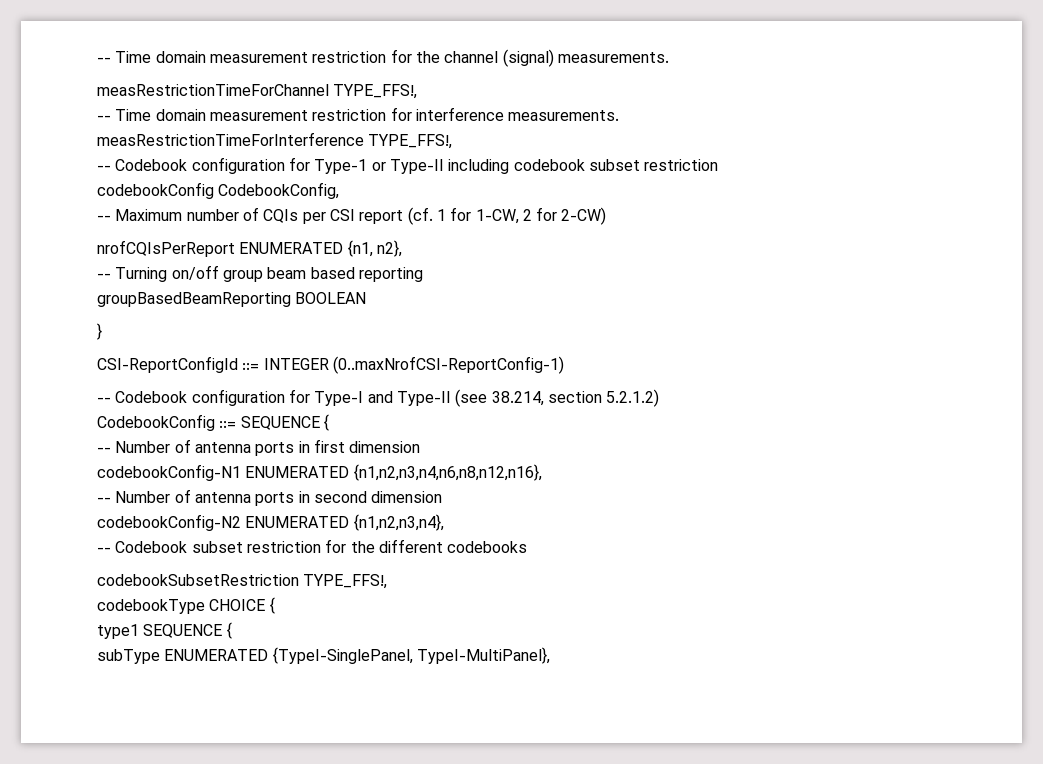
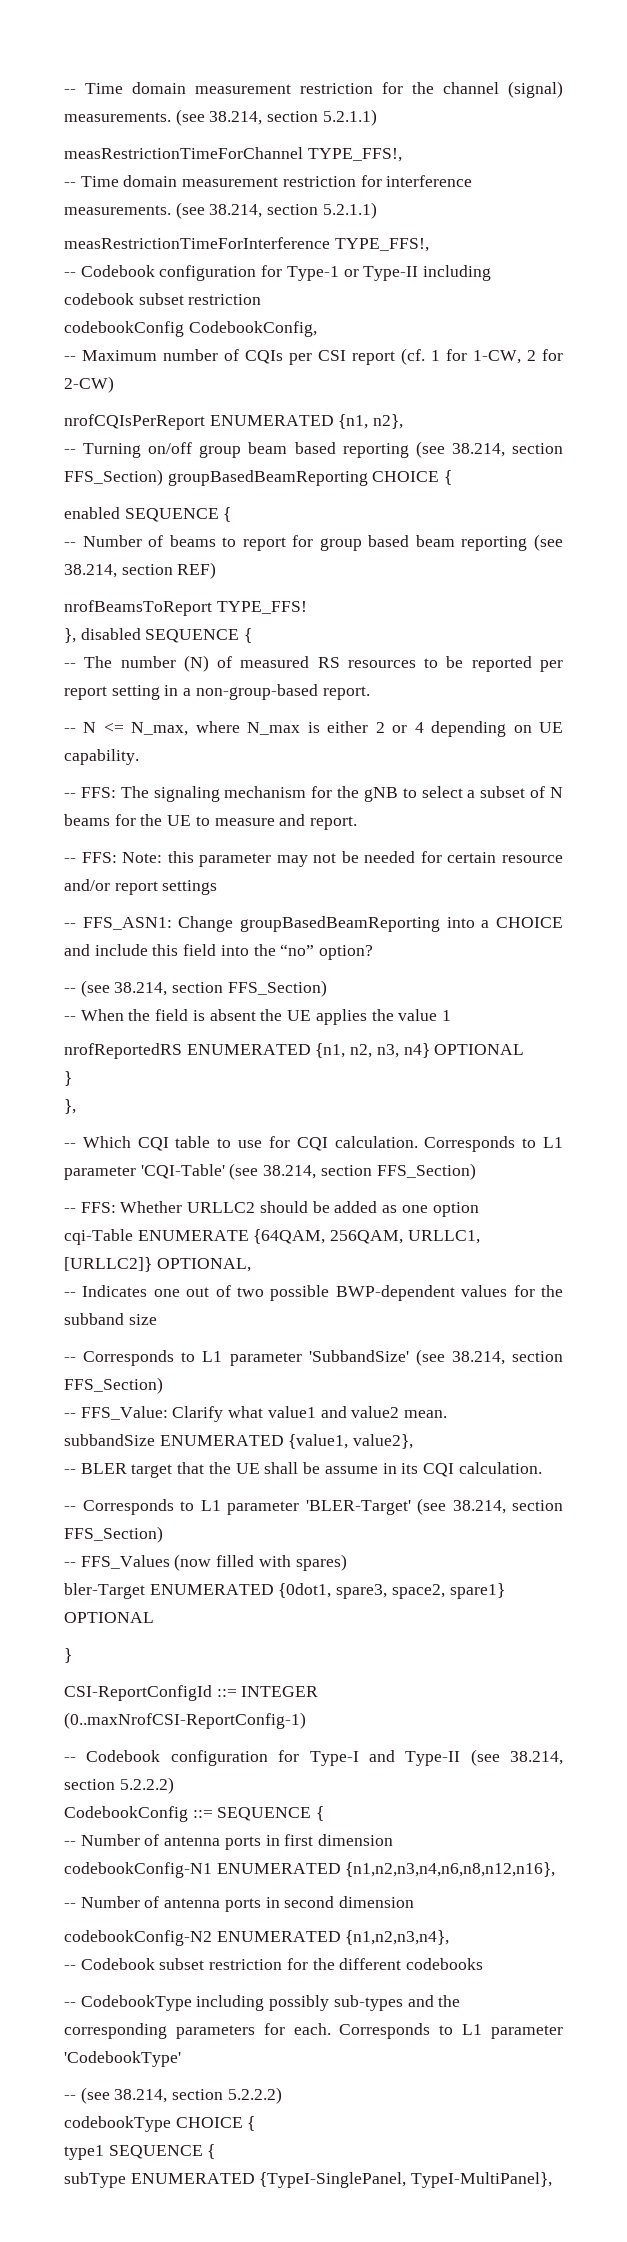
(669, 57) none -> [175,109,377,126] (see 38.214, section 5.2.1.1)
(620, 115) none -> [175,202,377,219] (see 38.214, section 5.2.1.1)
[97,292,367,307] // groupBasedBeamReporting BOOLEAN -> [415,441,563,458] [64,469,453,486] [64,507,232,522] [64,534,563,551] [64,562,217,579] [64,600,307,616] [64,628,253,643] [64,655,563,672] [64,684,370,700] [64,721,563,737] [64,749,139,765] [64,786,564,802] [64,814,358,830] [64,851,563,867] [64,879,218,895] [64,916,563,932] [64,944,374,960] [64,980,327,997] [64,1009,451,1025] [64,1043,525,1059] [64,1071,72,1086] [64,1099,76,1114] [64,1136,563,1152] [64,1163,476,1180] [64,1201,479,1217] [64,1229,480,1245] [64,1257,251,1272] [64,1285,563,1301] [64,1313,157,1325] [64,1349,563,1366] [64,1377,163,1394] [64,1406,448,1422] [64,1434,414,1449] [64,1462,542,1478] [64,1498,563,1515] [64,1526,163,1543] [64,1554,347,1571] [64,1583,505,1599] [64,1612,154,1623] (see 38.214, section FFS_Section) groupBasedBeamReporting CHOICE { // enabled SEQUENCE { // -- Number of beams to report for group based beam reporting (see 38.214, section REF) // nrofBeamsToReport TYPE_FFS! // }, disabled SEQUENCE { // -- The number (N) of measured RS resources to be reported per report setting in a non-group-based report. // -- N <= N_max, where N_max is either 2 or 4 depending on UE capability. // -- FFS: The signaling mechanism for the gNB to select a subset of N beams for the UE to measure and report. // -- FFS: Note: this parameter may not be needed for certain resource and/or report settings // -- FFS_ASN1: Change groupBasedBeamReporting into a CHOICE and include this field into the “no” option? // -- (see 38.214, section FFS_Section) // -- When the field is absent the UE applies the value 1 // nrofReportedRS ENUMERATED {n1, n2, n3, n4} OPTIONAL // } // }, // -- Which CQI table to use for CQI calculation. Corresponds to L1 parameter 'CQI-Table' (see 38.214, section FFS_Section) // -- FFS: Whether URLLC2 should be added as one option // cqi-Table ENUMERATE {64QAM, 256QAM, URLLC1, [URLLC2]} OPTIONAL, // -- Indicates one out of two possible BWP-dependent values for the subband size // -- Corresponds to L1 parameter 'SubbandSize' (see 38.214, section FFS_Section) // -- FFS_Value: Clarify what value1 and value2 mean. // subbandSize ENUMERATED {value1, value2}, // -- BLER target that the UE shall be assume in its CQI calculation. // -- Corresponds to L1 parameter 'BLER-Target' (see 38.214, section FFS_Section) // -- FFS_Values (now filled with spares) // bler-Target ENUMERATED {0dot1, spare3, space2, spare1} OPTIONAL
[606,389,660,407] 5.2.1.2) -> [119,1777,174,1794] 5.2.2.2)
[97,574,388,589] codebookSubsetRestriction TYPE_FFS!, -> [64,1995,461,2011] [64,2023,563,2039] [64,2051,181,2067] [64,2087,282,2104] -- CodebookType including possibly sub-types and the corresponding parameters for each. Corresponds to L1 parameter 'CodebookType' // -- (see 38.214, section 5.2.2.2)

